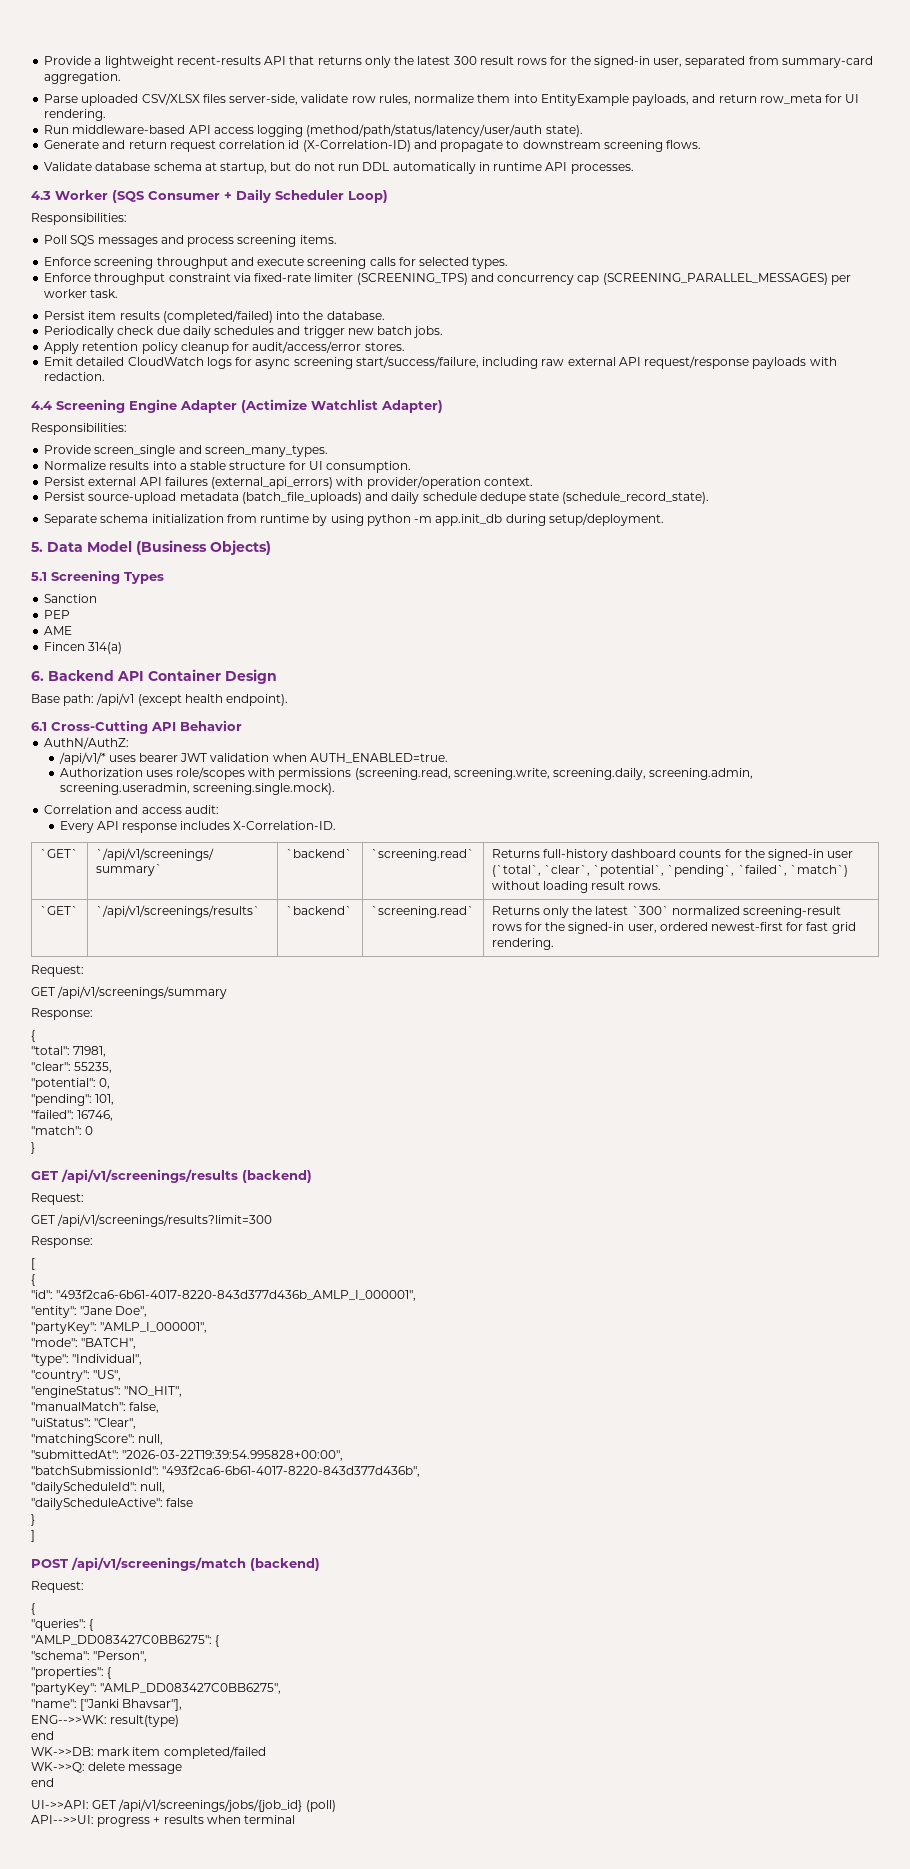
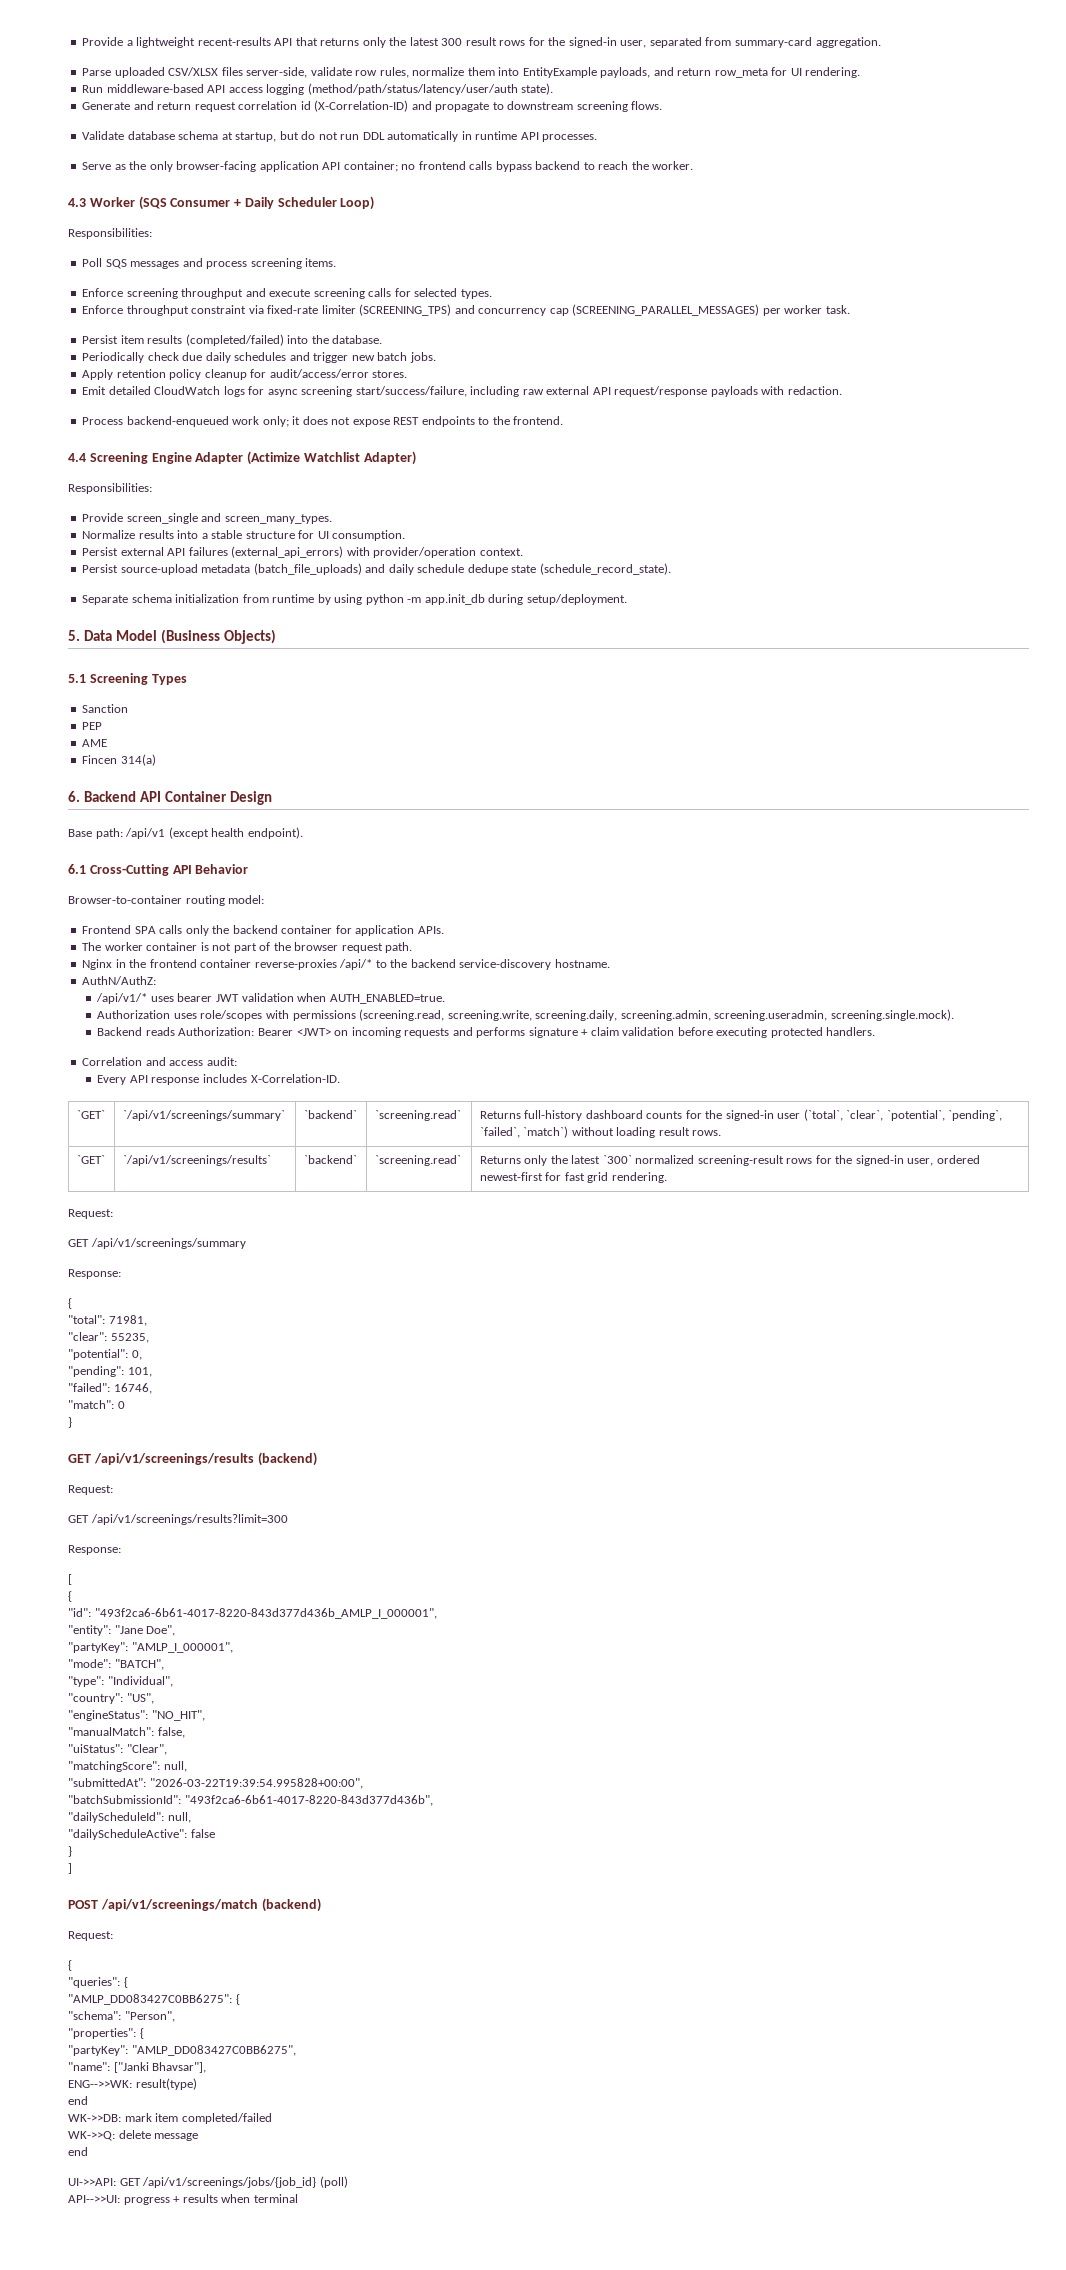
(634, 169) none -> [82,161,694,172] // Serve as the only browser-facing application API container; no frontend calls bypass backend to reach the worker.
(106, 376) none -> [82,416,564,427] // Process backend-enqueued work only; it does not expose REST endpoints to the frontend.
(242, 725) none -> [68,895,265,906] [82,925,444,936] [82,942,413,953] [82,959,610,970] // Browser-to-container routing model: // Frontend SPA calls only the backend container for application APIs. // The worker container is not part of the browser request path. // Nginx in the frontend container reverse-proxies /api/* to the backend service-discovery hostname.
(335, 789) none -> [97,1027,876,1038] // Backend reads Authorization: Bearer <JWT> on incoming requests and performs signature + claim validation before executing protected handlers.

